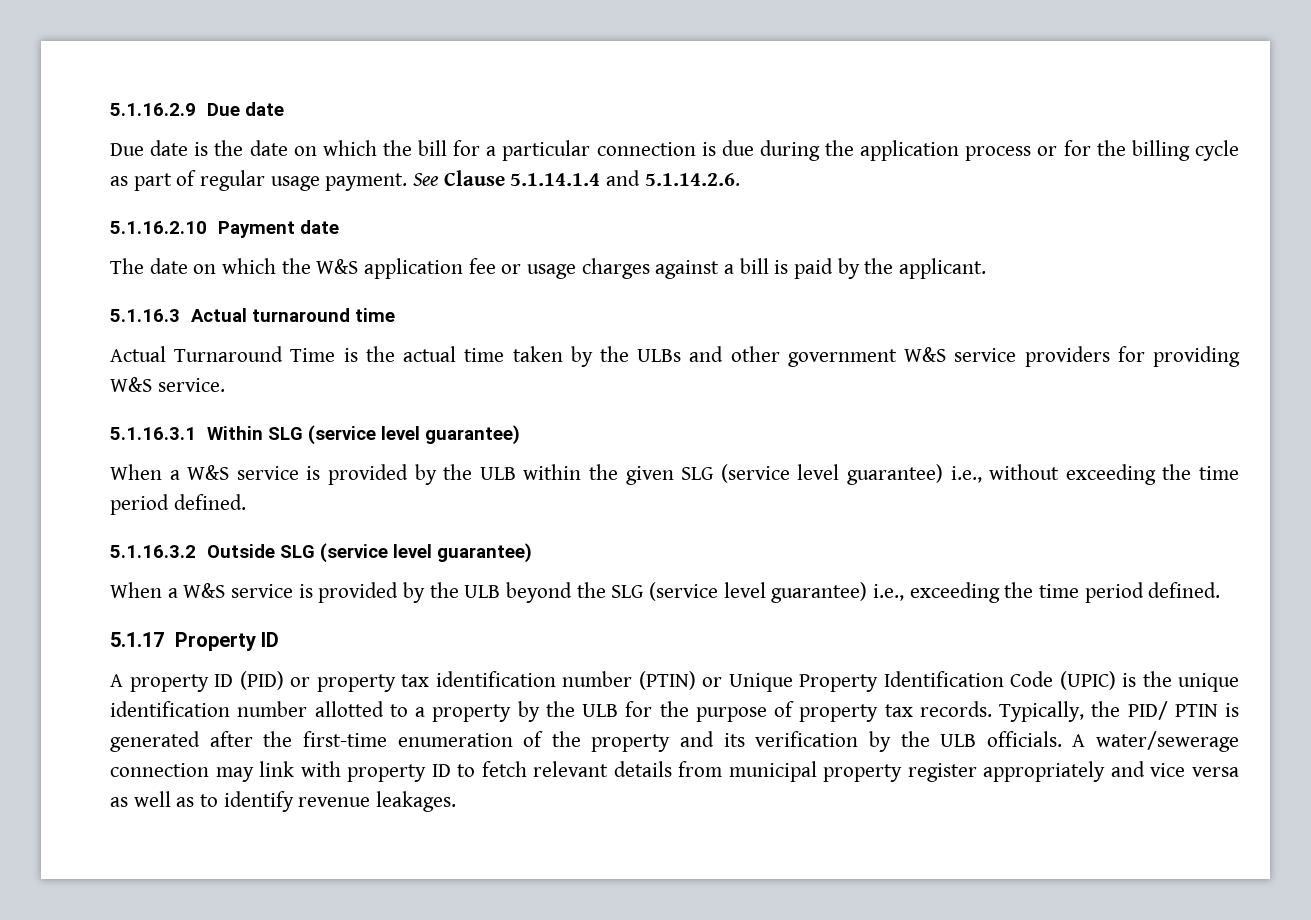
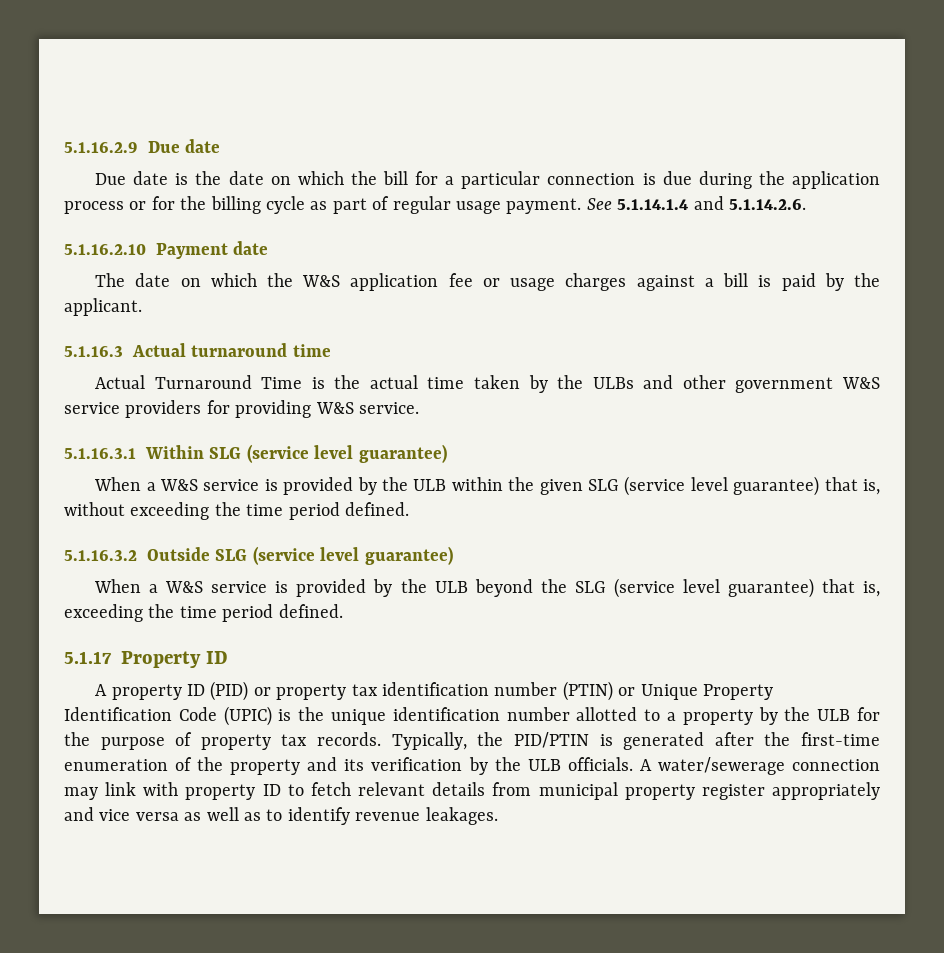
[443,170,505,186] Clause -> (612, 204) none
[950,466,982,483] i.e., -> [824,477,881,495] that is,
[873,584,905,601] i.e., -> [821,579,881,597] that is,
[1127,701,1218,720] PID/ PTIN -> [513,732,589,748] PID/PTIN

